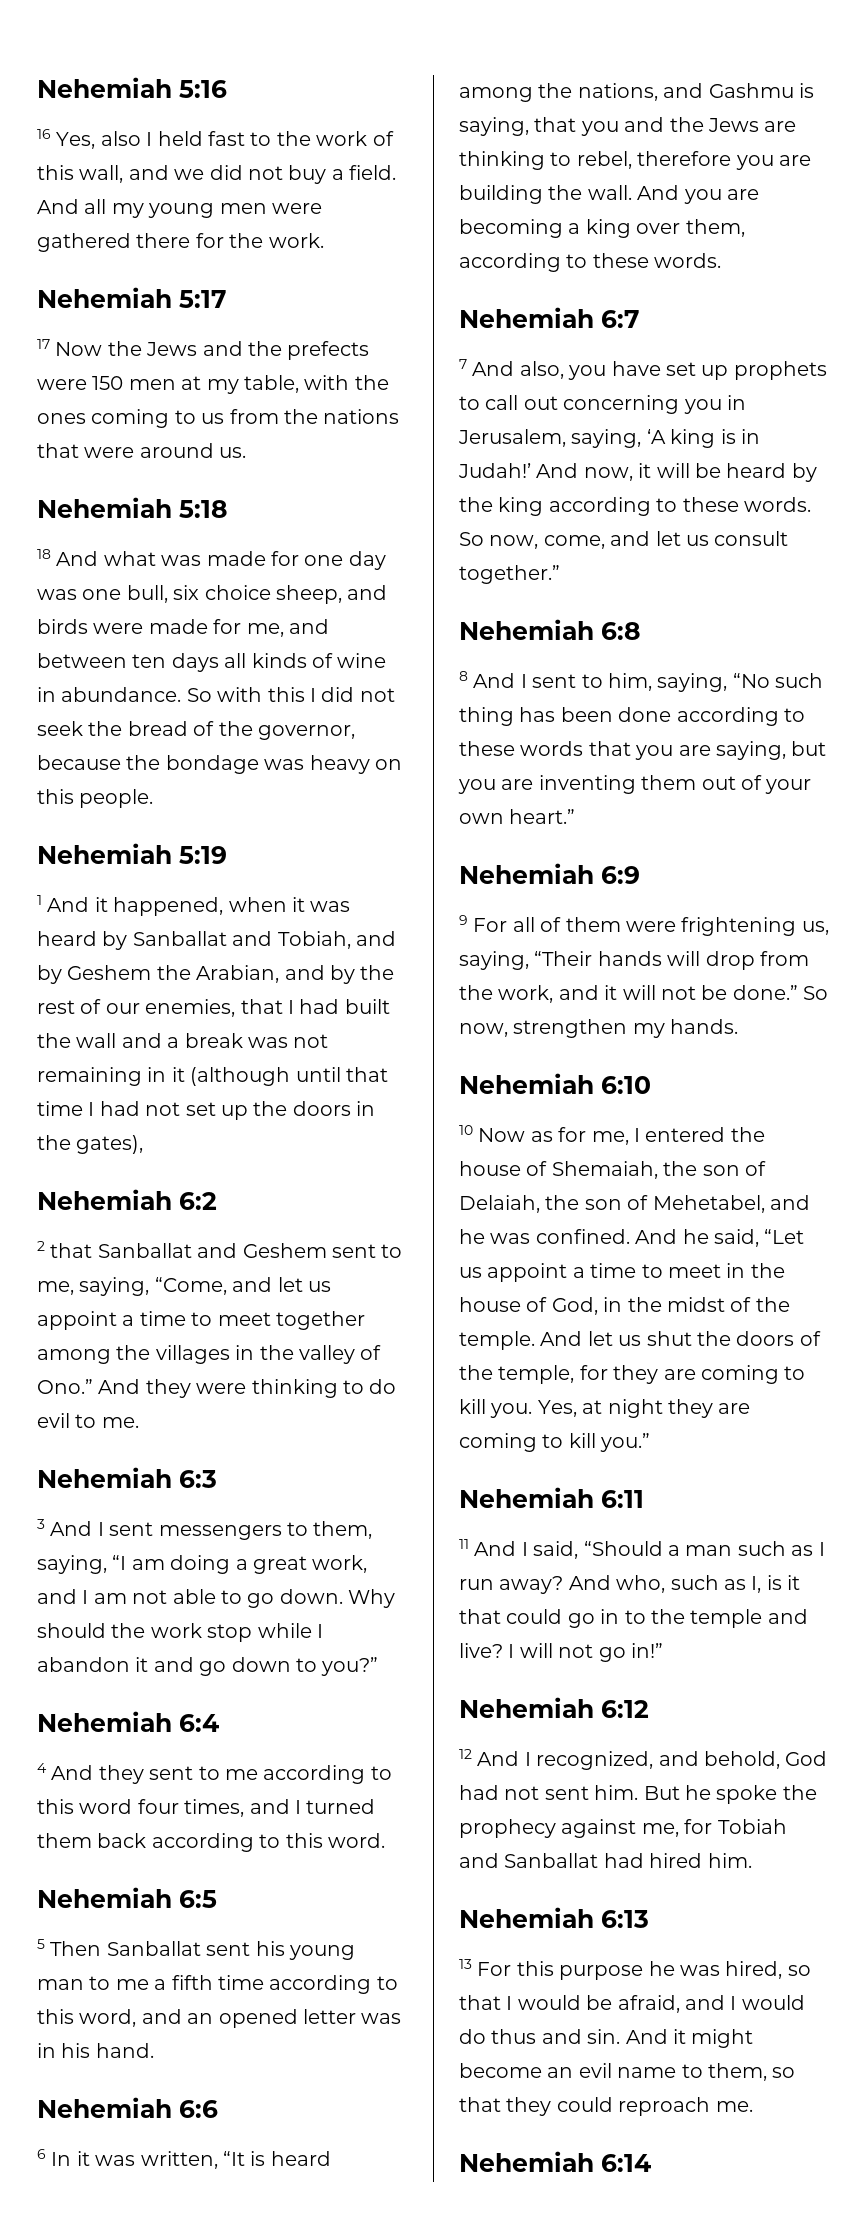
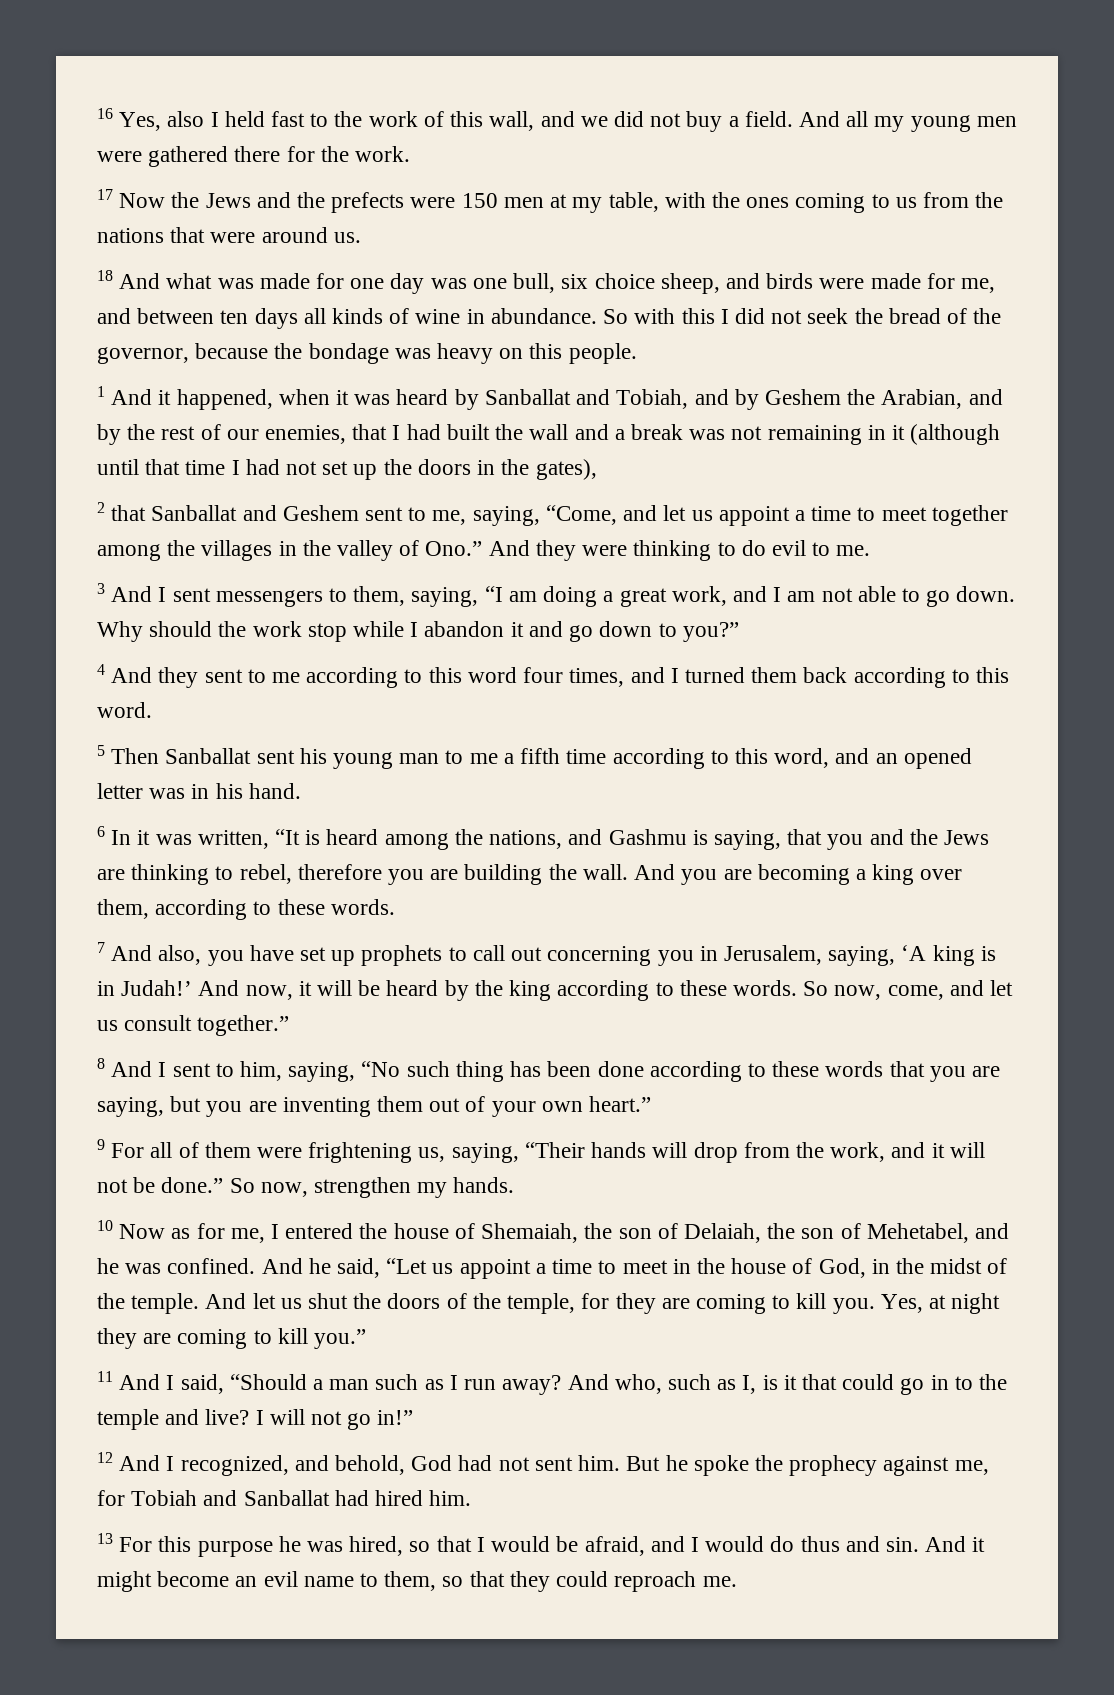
[37,77,227,98] Nehemiah 5:16 // -> (97, 113) none
[37,287,227,308] // Nehemiah 5:17 -> (411, 154) none
[37,497,228,518] // Nehemiah 5:18 -> (361, 237) none
[37,843,227,864] // Nehemiah 5:19 -> (637, 353) none
[37,1189,217,1210] // Nehemiah 6:2 -> (597, 469) none
[37,1467,217,1488] // Nehemiah 6:3 -> (871, 550) none
[37,1711,219,1732] // Nehemiah 6:4 -> (739, 632) none
[37,1887,217,1908] // Nehemiah 6:5 -> (152, 710) none
[37,2097,218,2118] // Nehemiah 6:6 -> (301, 791) none
[459,307,640,328] // Nehemiah 6:7 -> (395, 907) none
[459,619,641,640] // Nehemiah 6:8 -> (290, 1025) none
[459,863,640,884] // Nehemiah 6:9 -> (652, 1104) none
[459,1073,651,1094] // Nehemiah 6:10 -> (515, 1185) none
[459,1487,644,1508] // Nehemiah 6:11 -> (367, 1339) none
[459,1697,649,1718] // Nehemiah 6:12 -> (414, 1417) none
[459,1907,649,1928] // Nehemiah 6:13 -> (472, 1498) none
[459,2151,651,2172] // Nehemiah 6:14 -> (737, 1581) none

